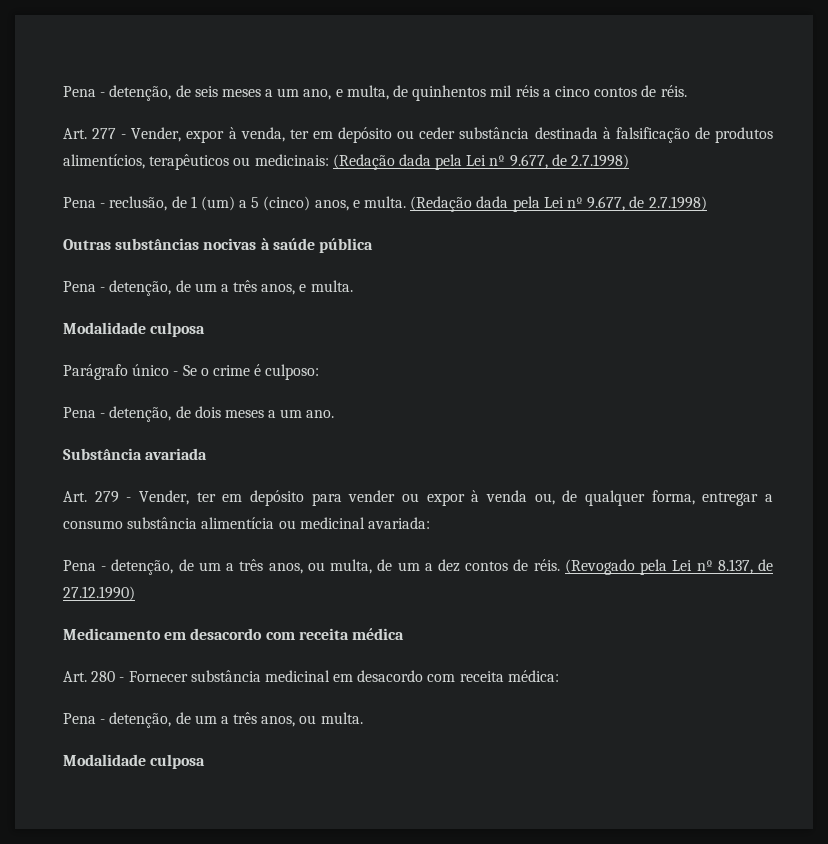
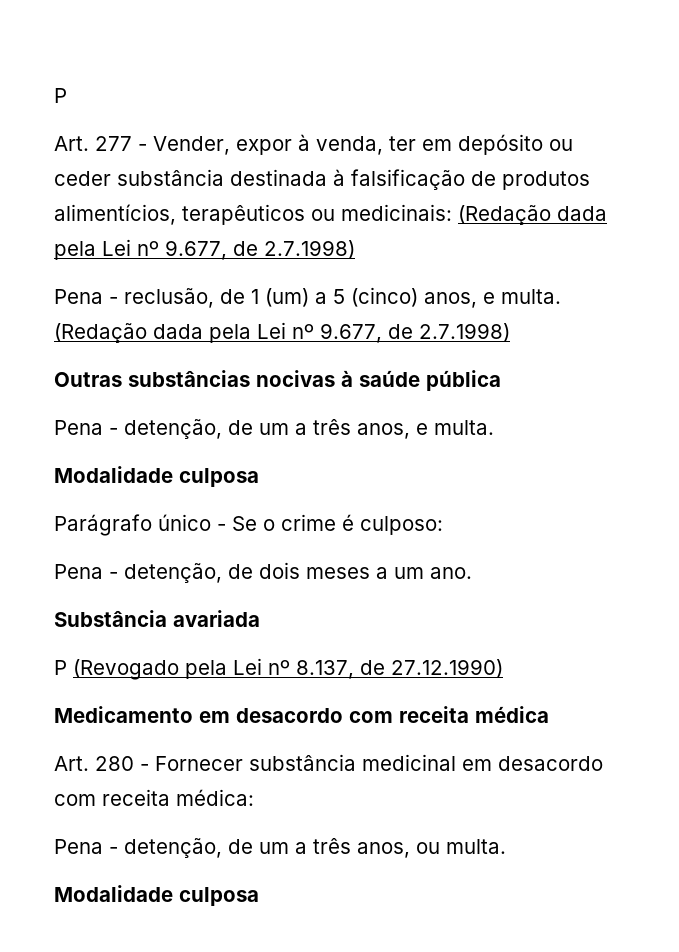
[63,85,687,101] Pena - detenção, de seis meses a um ano, e multa, de quinhentos mil réis a cinco contos de réis. -> [54,88,67,103] P
[63,490,773,506] [63,517,430,529] [63,559,560,575] Art. 279 - Vender, ter em depósito para vender ou expor à venda ou, de qualquer forma, entregar a consumo substância alimentícia ou medicinal avariada: // Pena - detenção, de um a três anos, ou multa, de um a dez contos de réis. -> [54,660,67,675] P

